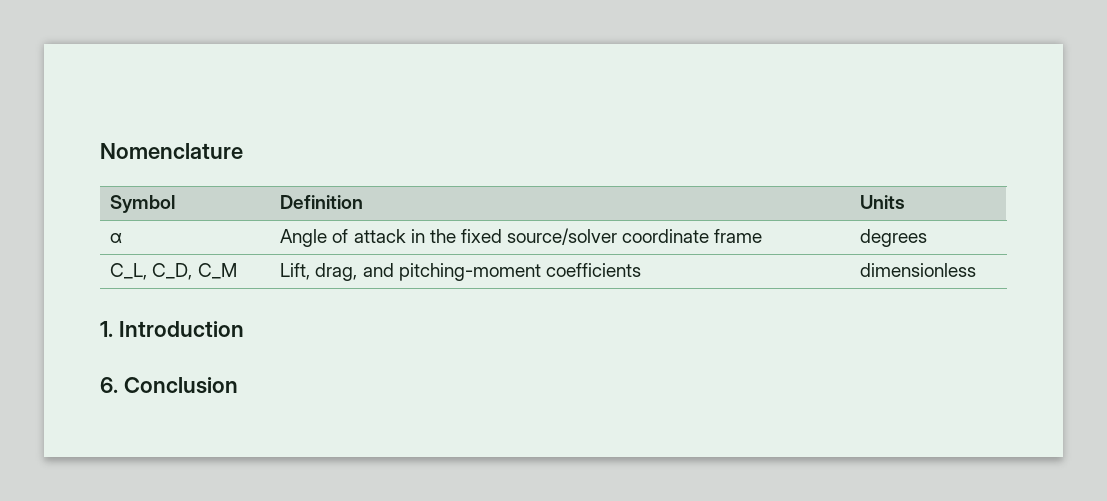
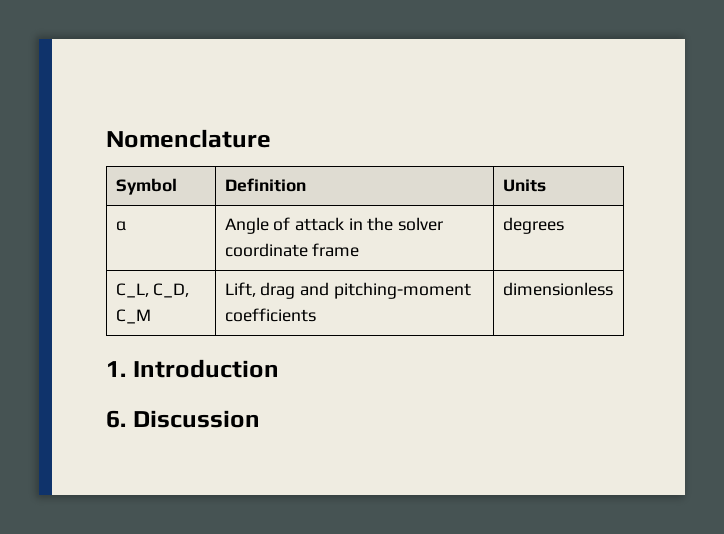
[460,228,618,245] fixed source/solver -> [398,217,444,231] solver
[315,263,358,281] drag, -> [260,282,296,299] drag
[123,377,238,394] Conclusion -> [132,410,260,428] Discussion

